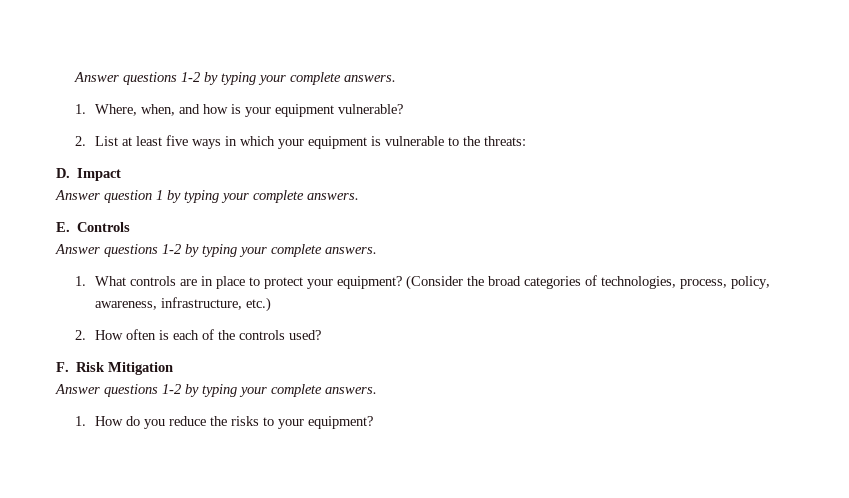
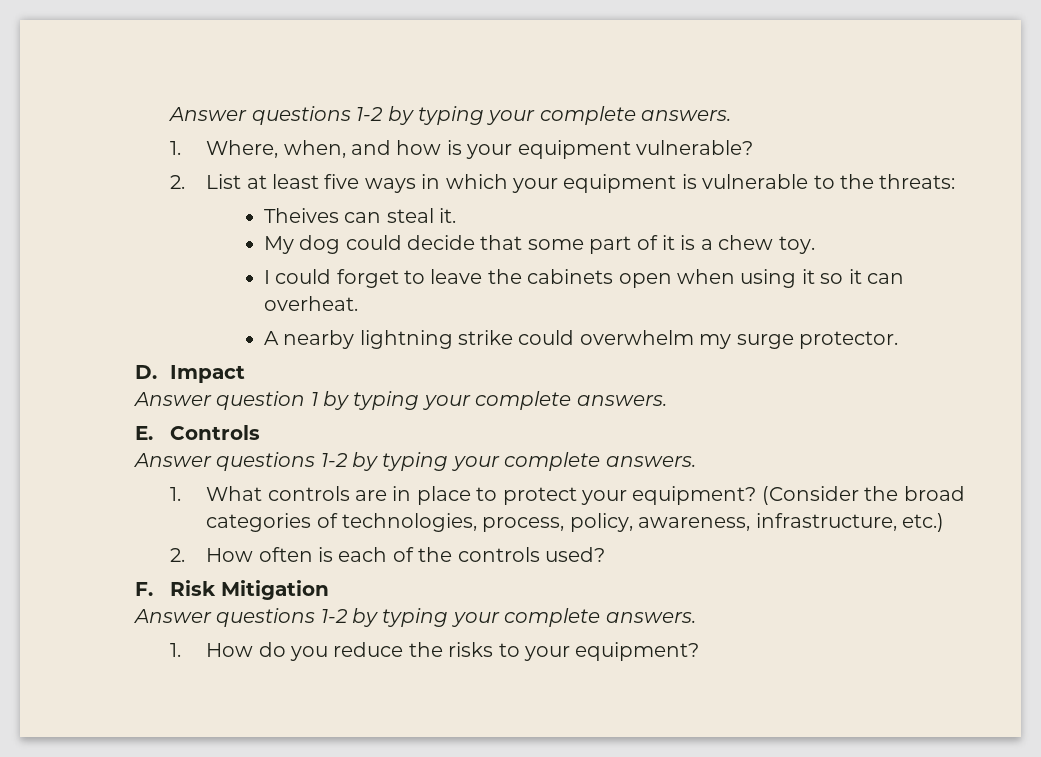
(527, 141) none -> [263,208,457,223] [263,235,815,254] [263,269,905,288] [263,296,358,311] [263,330,899,349] // Theives can steal it. // My dog could decide that some part of it is a chew toy. // I could forget to leave the cabinets open when using it so it can overheat. // A nearby lightning strike could overwhelm my surge protector.

